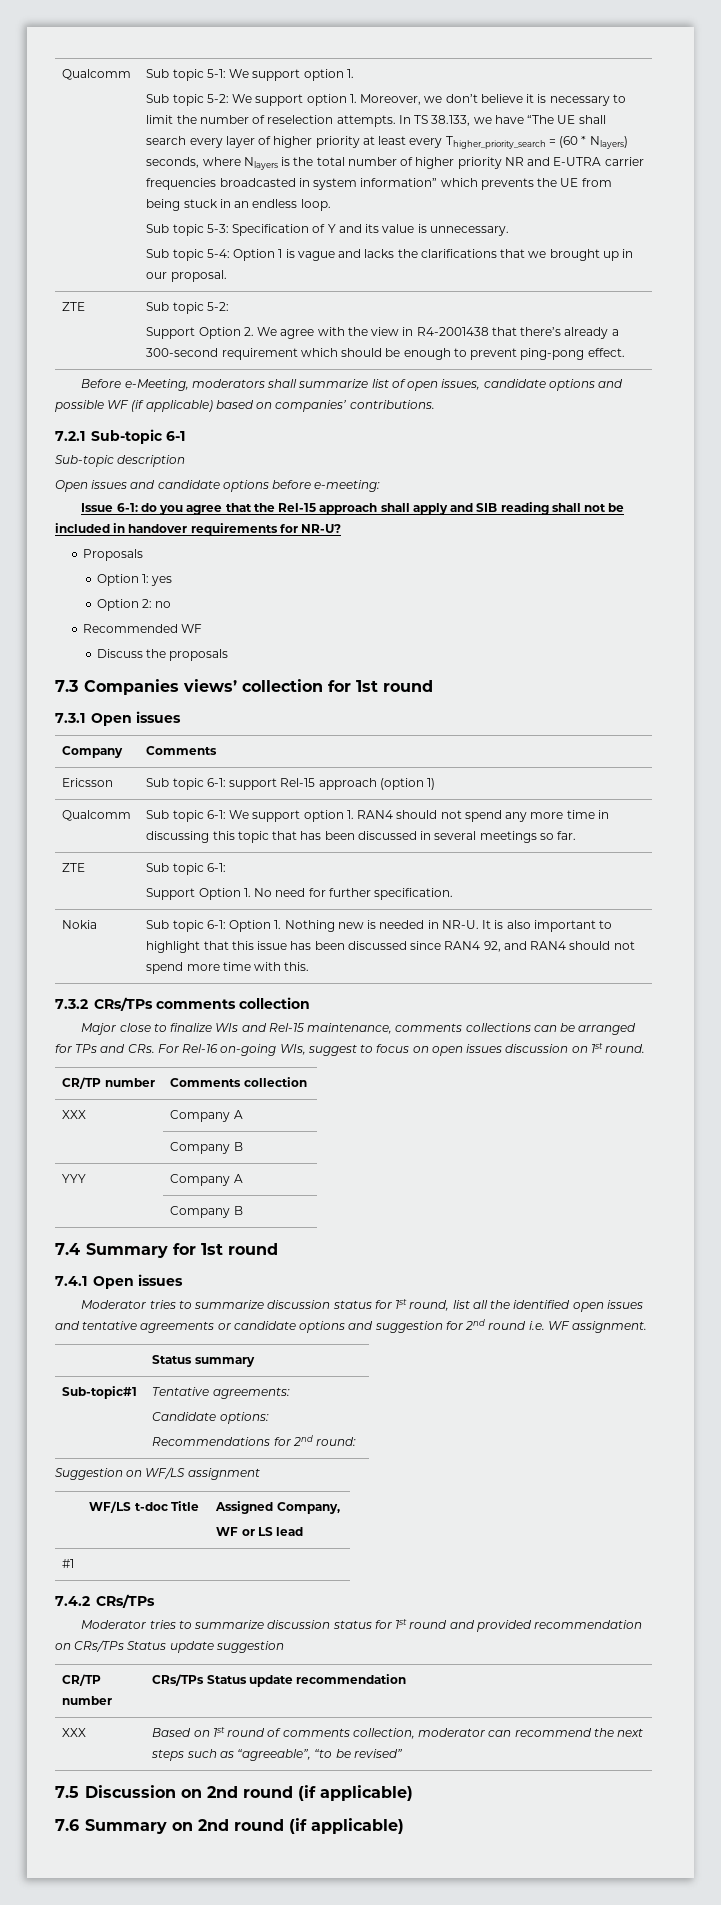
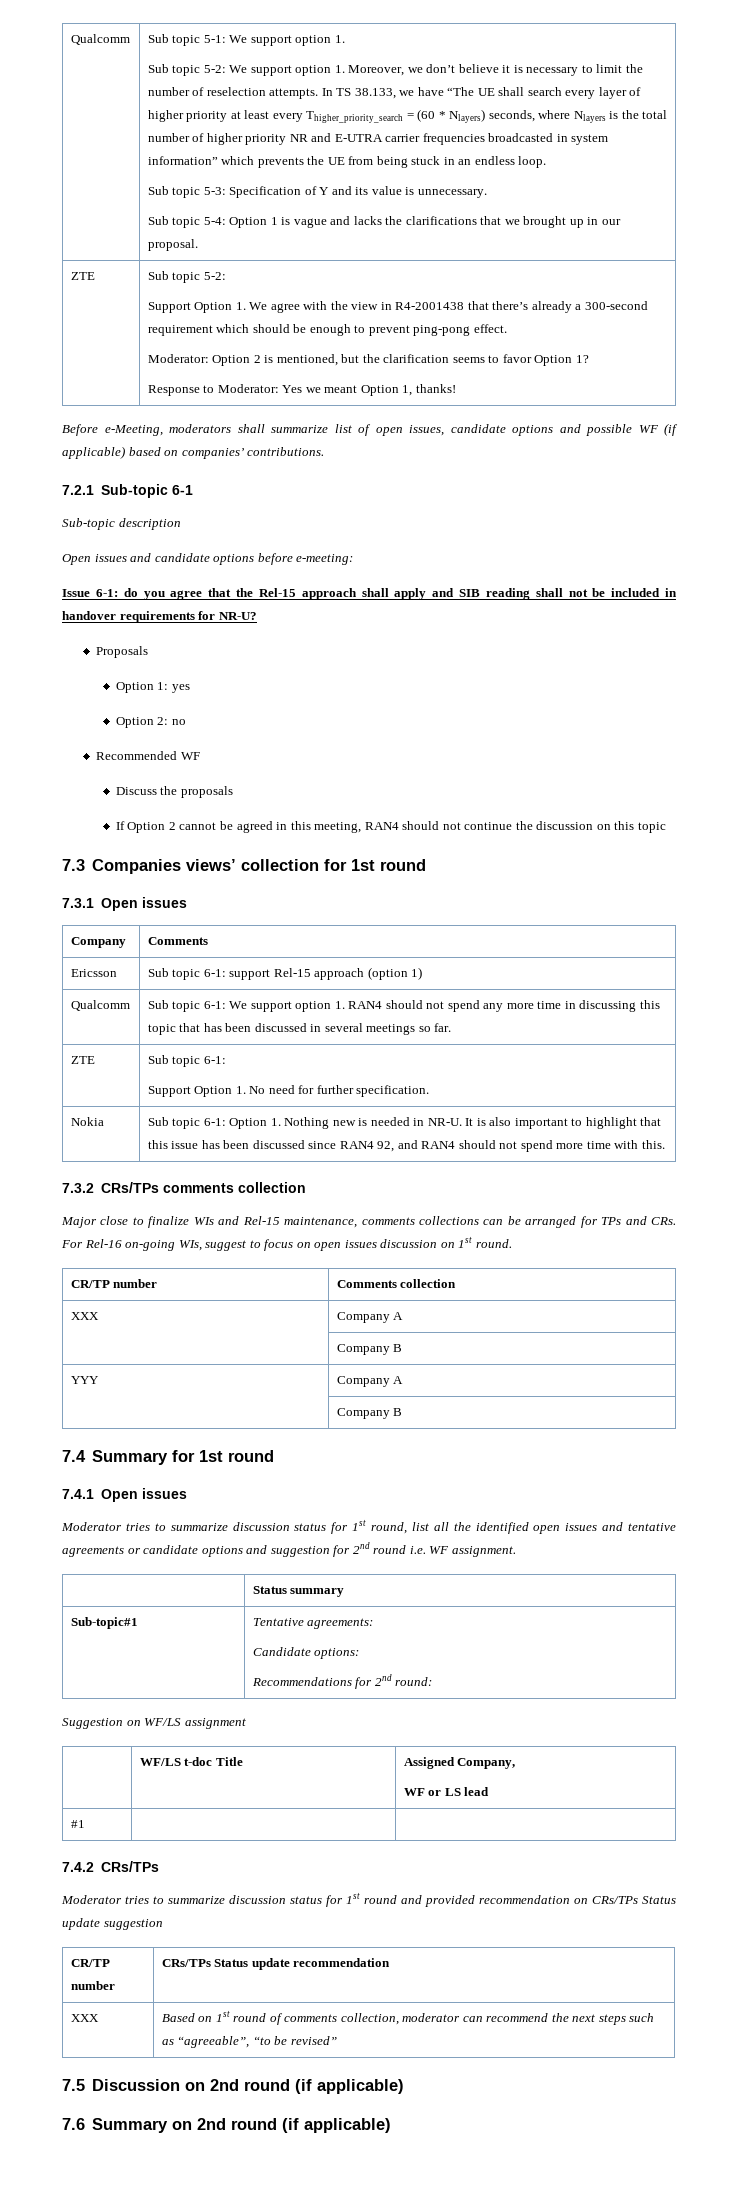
[243,327,254,336] 2. -> [235,302,246,310] 1.
(625, 352) none -> [147,354,589,366] [147,384,456,396] // Moderator: Option 2 is mentioned, but the clarification seems to favor Option 1? // Response to Moderator: Yes we meant Option 1, thanks!
(229, 655) none -> [115,821,666,833] // If Option 2 cannot be agreed in this meeting, RAN4 should not continue the discussion on this topic

